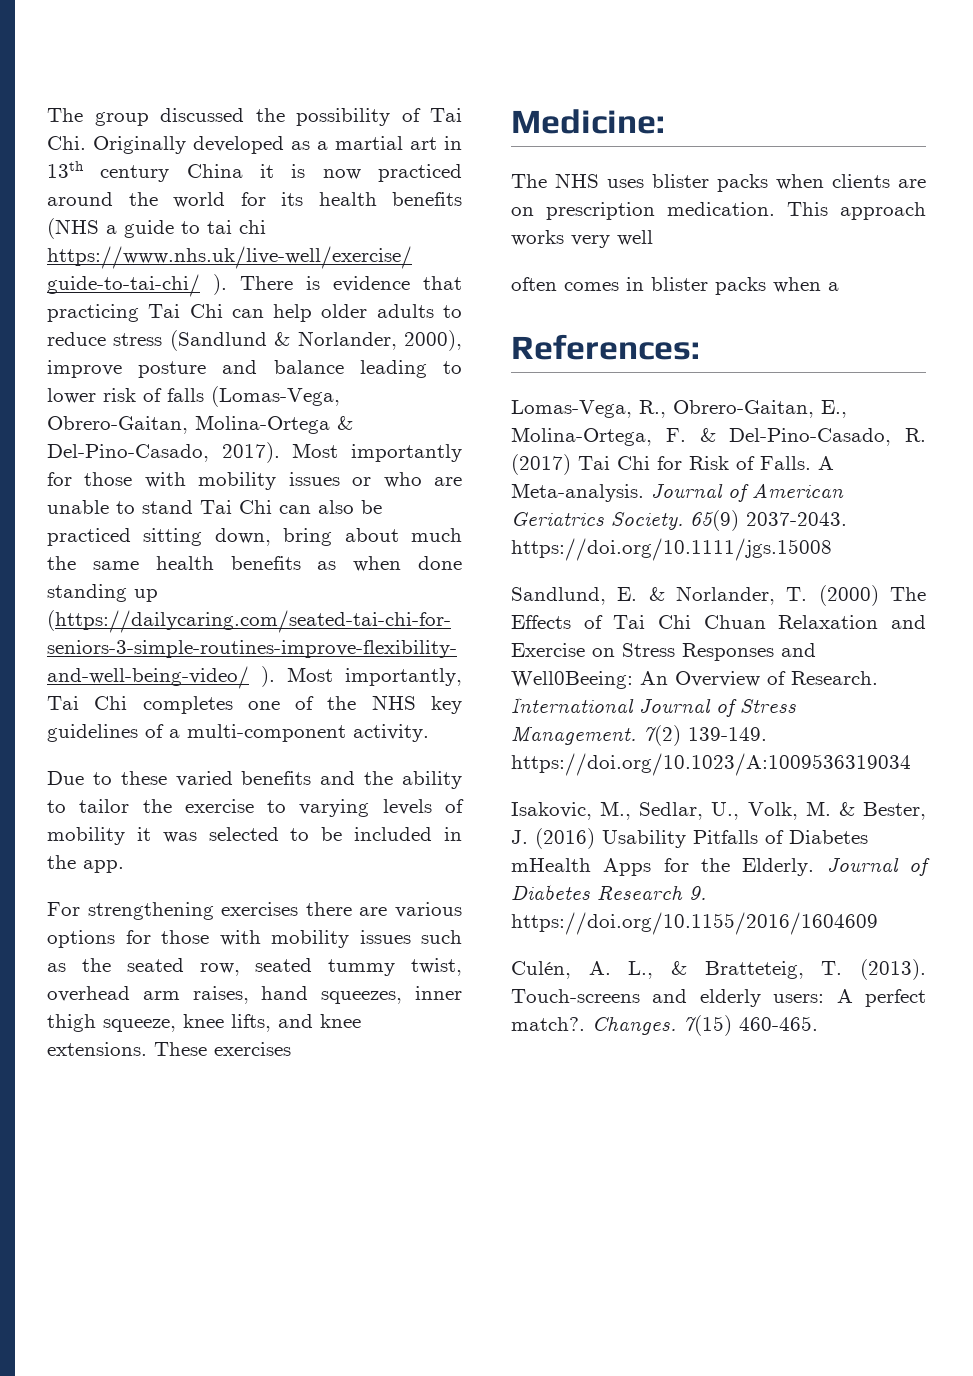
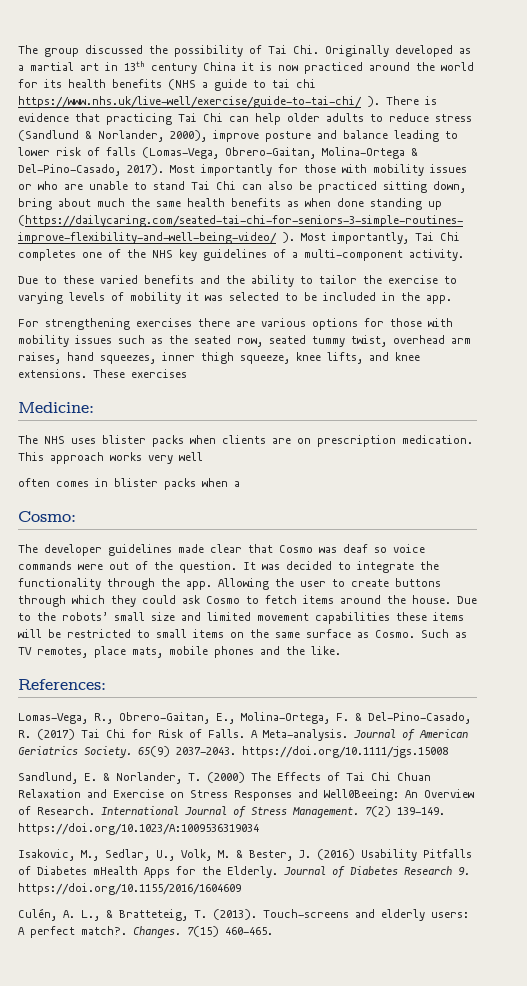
(839, 286) none -> [18,511,76,522] [18,544,425,556] [18,561,439,573] [18,578,441,590] [18,595,477,607] [18,612,464,624] [18,629,467,638] [18,646,341,658] // Cosmo: // The developer guidelines made clear that Cosmo was deaf so voice commands were out of the question. It was decided to integrate the functionality through the app. Allowing the user to create buttons through which they could ask Cosmo to fetch items around the house. Due to the robots’ small size and limited movement capabilities these items will be restricted to small items on the same surface as Cosmo. Such as TV remotes, place mats, mobile phones and the like.

